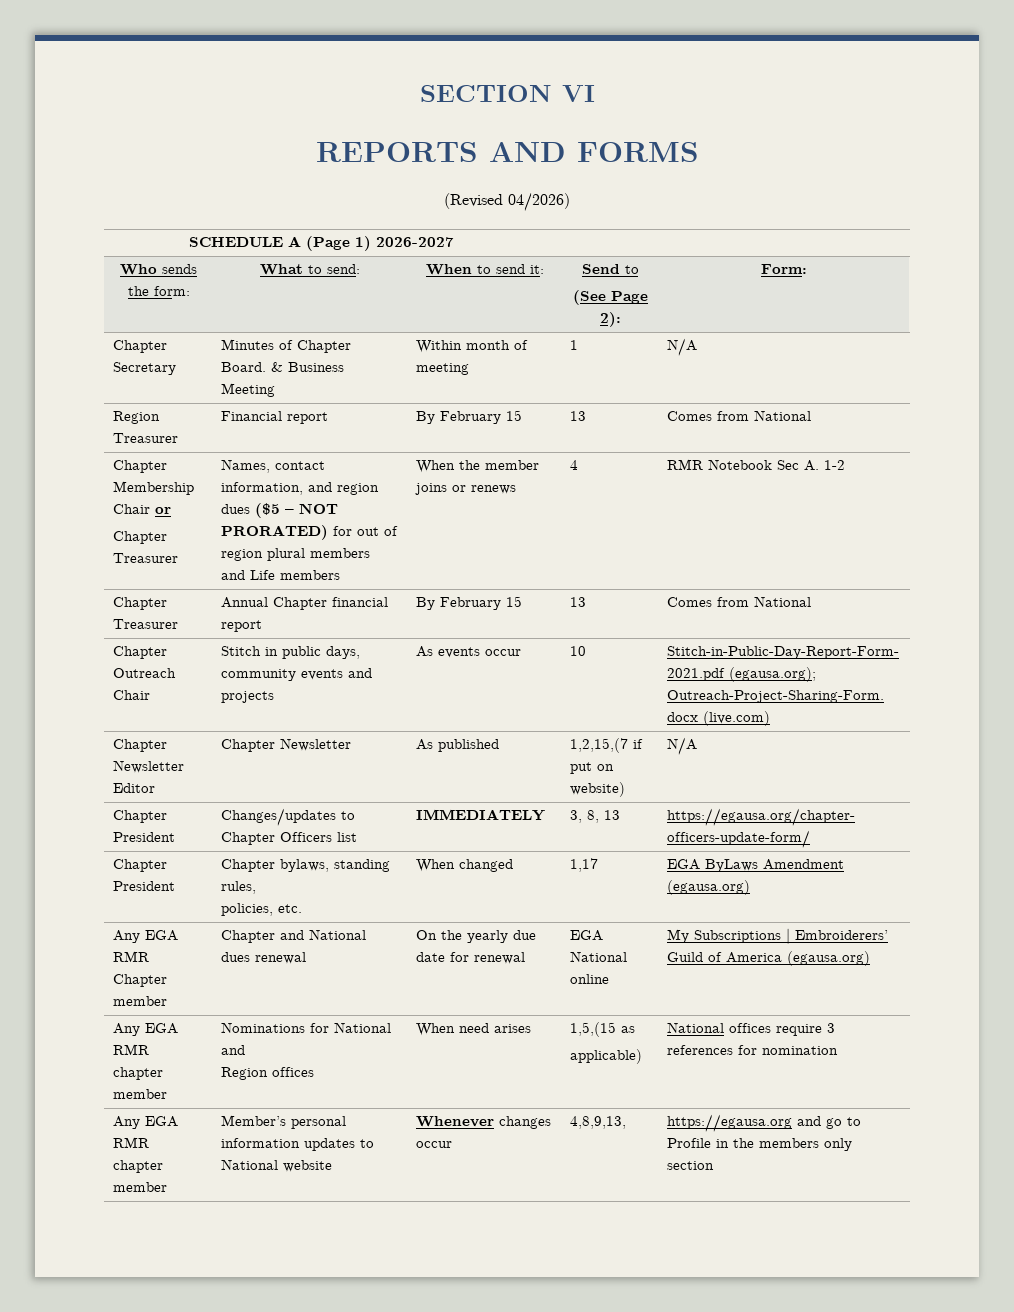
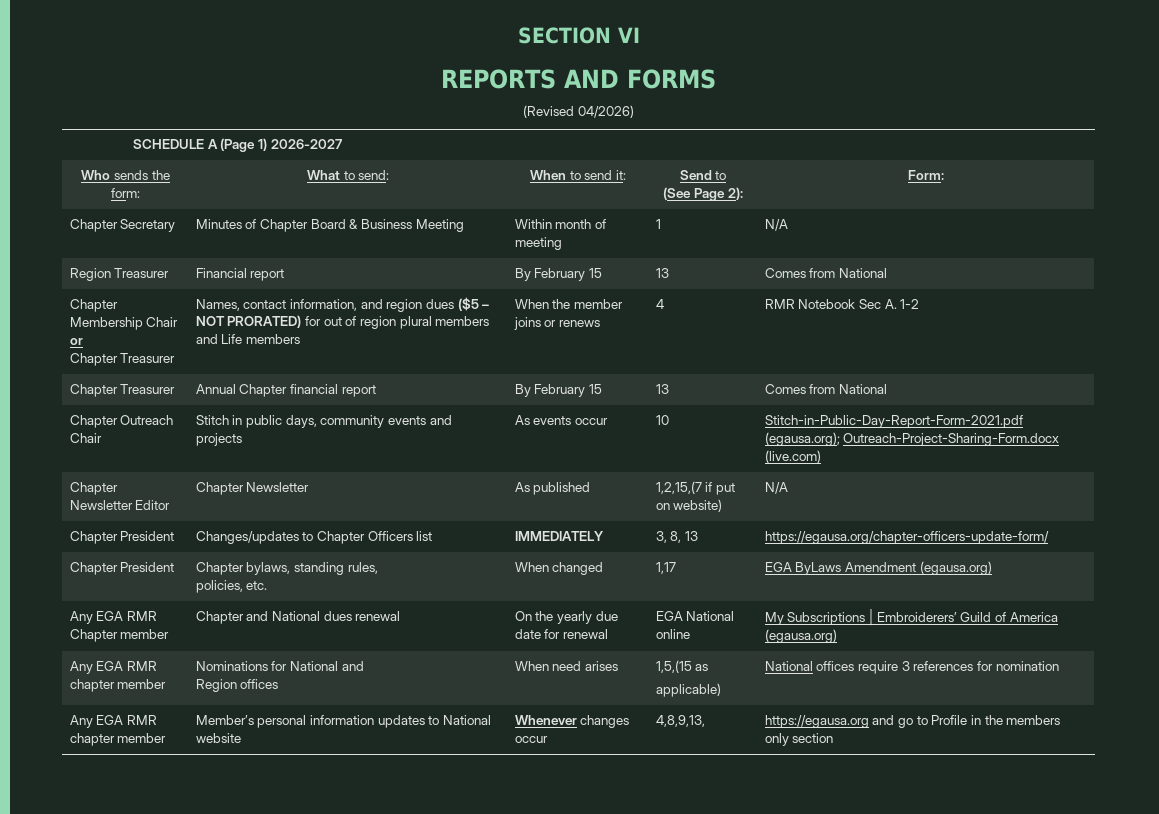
[221,362,267,372] Board. -> [310,219,346,229] Board

